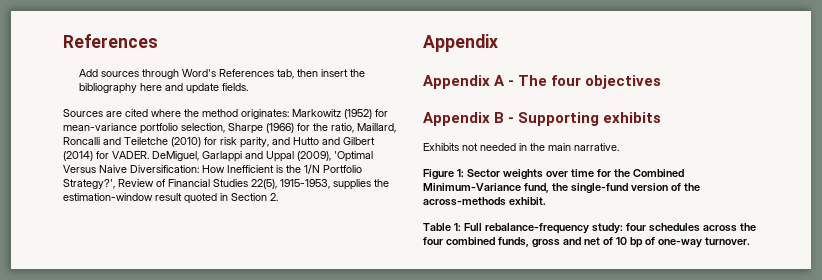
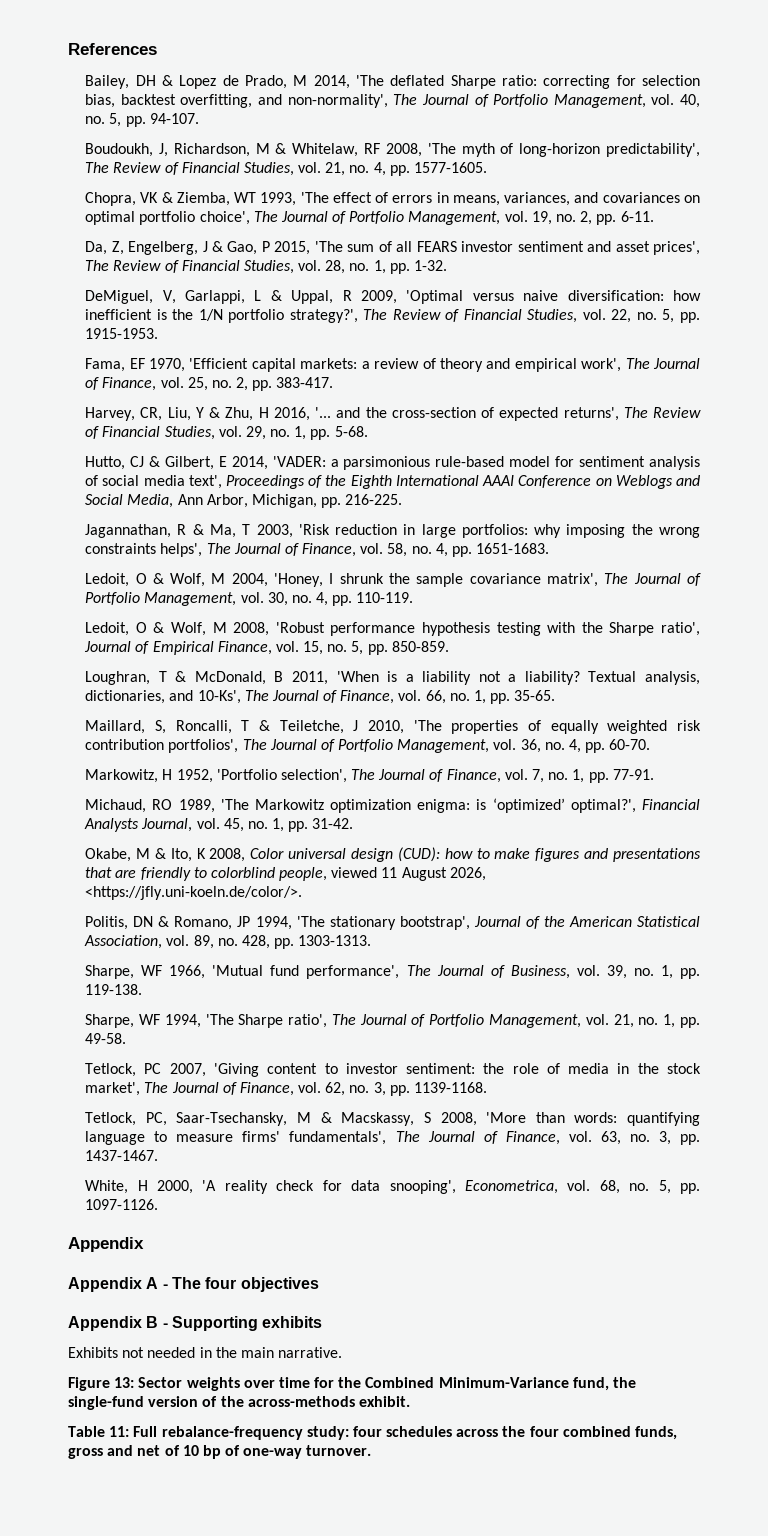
[79,69,366,79] [79,83,249,94] [63,109,388,119] [63,123,396,134] [63,137,375,148] [63,151,373,162] [63,164,362,174] [63,179,389,190] [63,193,278,204] Add sources through Word's References tab, then insert the bibliography here and update fields. // Sources are cited where the method originates: Markowitz (1952) for mean-variance portfolio selection, Sharpe (1966) for the ratio, Maillard, Roncalli and Teiletche (2010) for risk parity, and Hutto and Gilbert (2014) for VADER. DeMiguel, Garlappi and Uppal (2009), 'Optimal Versus Naive Diversification: How Inefficient is the 1/N Portfolio Strategy?', Review of Financial Studies 22(5), 1915-1953, supplies the estimation-window result quoted in Section 2. -> [85,75,700,89] [85,94,700,108] [85,113,199,127] [85,143,700,157] [85,162,488,176] [85,192,701,206] [85,211,654,225] [85,241,700,255] [85,260,448,274] [85,290,701,304] [85,309,700,323] [85,328,159,339] [85,358,700,372] [85,377,334,391] [85,407,701,421] [85,426,368,440] [85,456,701,470] [85,475,701,489] [85,494,403,508] [85,524,700,538] [85,543,550,557] [85,573,701,587] [85,592,414,606] [85,622,701,636] [84,641,449,655] [85,671,700,685] [85,690,556,704] [85,720,702,734] [85,739,651,753] [85,769,654,783] [85,798,700,813] [84,818,354,832] [85,847,701,862] [85,867,486,881] [85,886,303,900] [85,916,700,930] [84,935,372,949] [85,965,701,979] [85,984,143,995] [85,1014,700,1028] [85,1033,127,1044] [85,1063,701,1077] [85,1082,488,1096] [85,1112,700,1126] [85,1131,700,1145] [85,1150,159,1161] [85,1180,700,1194] [85,1199,159,1210] Bailey, DH & Lopez de Prado, M 2014, 'The deflated Sharpe ratio: correcting for selection bias, backtest overfitting, and non-normality', The Journal of Portfolio Management, vol. 40, no. 5, pp. 94-107. // Boudoukh, J, Richardson, M & Whitelaw, RF 2008, 'The myth of long-horizon predictability', The Review of Financial Studies, vol. 21, no. 4, pp. 1577-1605. // Chopra, VK & Ziemba, WT 1993, 'The effect of errors in means, variances, and covariances on optimal portfolio choice', The Journal of Portfolio Management, vol. 19, no. 2, pp. 6-11. // Da, Z, Engelberg, J & Gao, P 2015, 'The sum of all FEARS investor sentiment and asset prices', The Review of Financial Studies, vol. 28, no. 1, pp. 1-32. // DeMiguel, V, Garlappi, L & Uppal, R 2009, 'Optimal versus naive diversification: how inefficient is the 1/N portfolio strategy?', The Review of Financial Studies, vol. 22, no. 5, pp. 1915-1953. // Fama, EF 1970, 'Efficient capital markets: a review of theory and empirical work', The Journal of Finance, vol. 25, no. 2, pp. 383-417. // Harvey, CR, Liu, Y & Zhu, H 2016, '... and the cross-section of expected returns', The Review of Financial Studies, vol. 29, no. 1, pp. 5-68. // Hutto, CJ & Gilbert, E 2014, 'VADER: a parsimonious rule-based model for sentiment analysis of social media text', Proceedings of the Eighth International AAAI Conference on Weblogs and Social Media, Ann Arbor, Michigan, pp. 216-225. // Jagannathan, R & Ma, T 2003, 'Risk reduction in large portfolios: why imposing the wrong constraints helps', The Journal of Finance, vol. 58, no. 4, pp. 1651-1683. // Ledoit, O & Wolf, M 2004, 'Honey, I shrunk the sample covariance matrix', The Journal of Portfolio Management, vol. 30, no. 4, pp. 110-119. // Ledoit, O & Wolf, M 2008, 'Robust performance hypothesis testing with the Sharpe ratio', Journal of Empirical Finance, vol. 15, no. 5, pp. 850-859. // Loughran, T & McDonald, B 2011, 'When is a liability not a liability? Textual analysis, dictionaries, and 10-Ks', The Journal of Finance, vol. 66, no. 1, pp. 35-65. // Maillard, S, Roncalli, T & Teiletche, J 2010, 'The properties of equally weighted risk contribution portfolios', The Journal of Portfolio Management, vol. 36, no. 4, pp. 60-70. // Markowitz, H 1952, 'Portfolio selection', The Journal of Finance, vol. 7, no. 1, pp. 77-91. // Michaud, RO 1989, 'The Markowitz optimization enigma: is ‘optimized’ optimal?', Financial Analysts Journal, vol. 45, no. 1, pp. 31-42. // Okabe, M & Ito, K 2008, Color universal design (CUD): how to make figures and presentations that are friendly to colorblind people, viewed 11 August 2026, <https://jfly.uni-koeln.de/color/>. // Politis, DN & Romano, JP 1994, 'The stationary bootstrap', Journal of the American Statistical Association, vol. 89, no. 428, pp. 1303-1313. // Sharpe, WF 1966, 'Mutual fund performance', The Journal of Business, vol. 39, no. 1, pp. 119-138. // Sharpe, WF 1994, 'The Sharpe ratio', The Journal of Portfolio Management, vol. 21, no. 1, pp. 49-58. // Tetlock, PC 2007, 'Giving content to investor sentiment: the role of media in the stock market', The Journal of Finance, vol. 62, no. 3, pp. 1139-1168. // Tetlock, PC, Saar-Tsechansky, M & Macskassy, S 2008, 'More than words: quantifying language to measure firms' fundamentals', The Journal of Finance, vol. 63, no. 3, pp. 1437-1467. // White, H 2000, 'A reality check for data snooping', Econometrica, vol. 68, no. 5, pp. 1097-1126.
[457,169,464,177] 1: -> [114,1377,135,1388] 13:
[454,223,461,231] 1: -> [109,1426,130,1437] 11:

